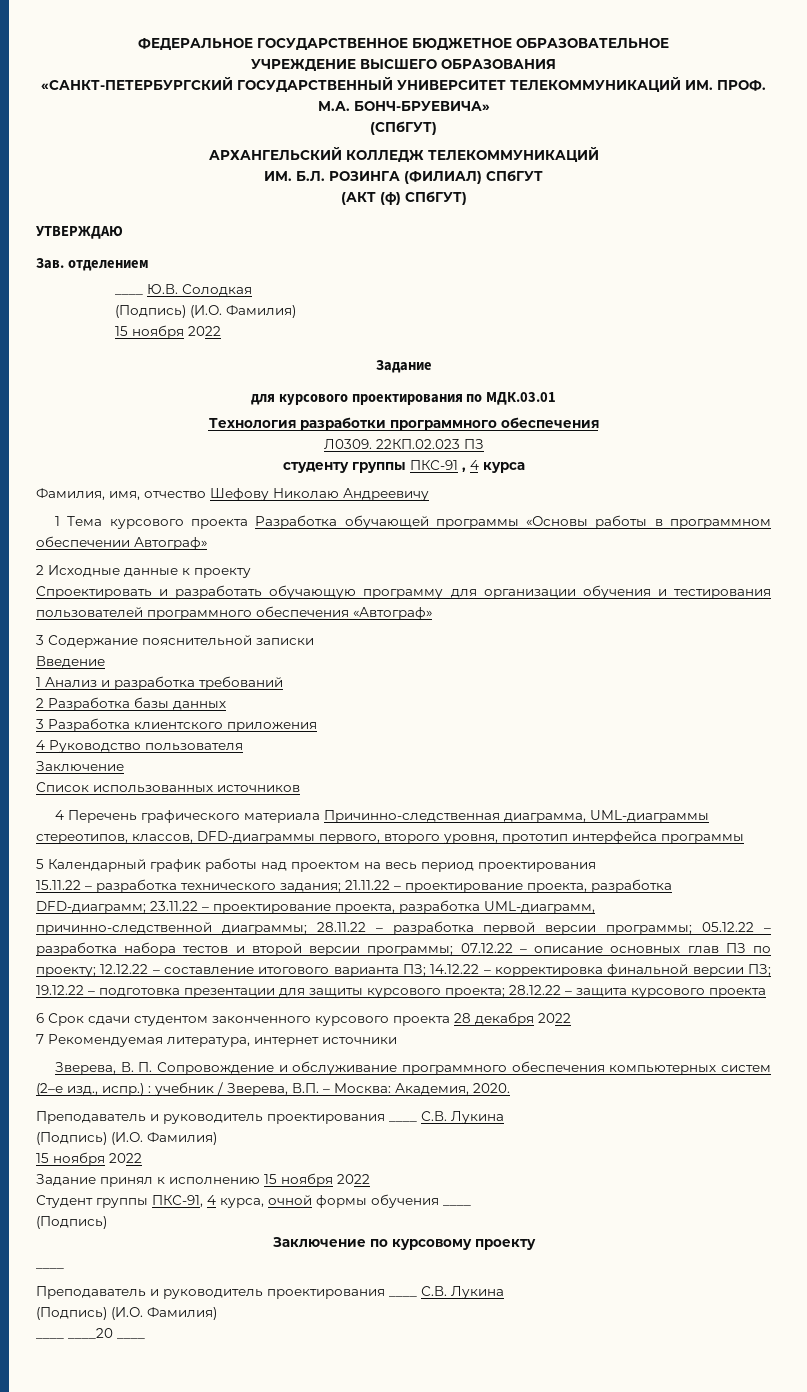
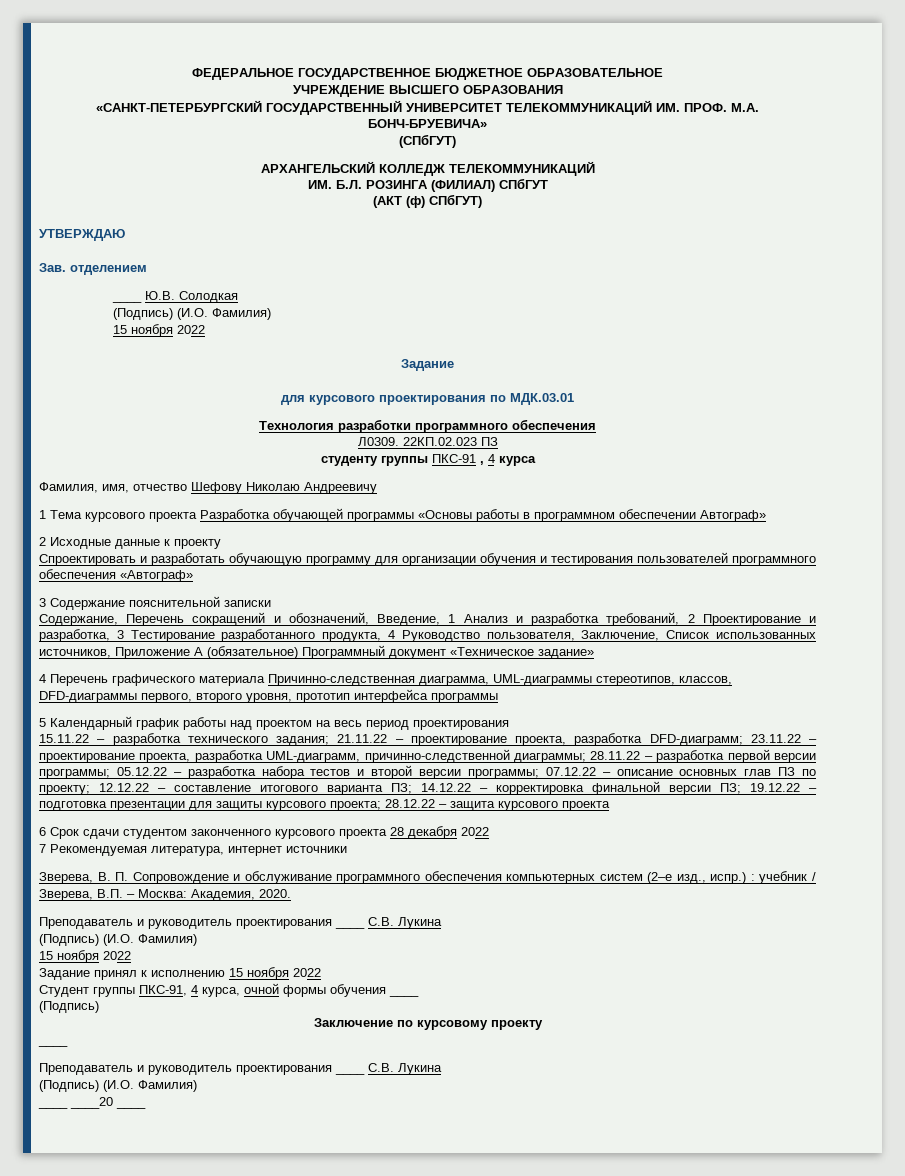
[36,656,105,668] [36,676,283,690] [36,697,226,711] [36,718,317,732] [36,740,243,753] [36,761,124,771] [36,782,300,793] Введение // 1 Анализ и разработка требований // 2 Разработка базы данных // 3 Разработка клиентского приложения // 4 Руководство пользователя // Заключение // Список использованных источников -> [39,612,817,626] [39,629,816,642] [39,645,594,659] Содержание, Перечень сокращений и обозначений, Введение, 1 Анализ и разработка требований, 2 Проектирование и разработка, 3 Тестирование разработанного продукта, 4 Руководство пользователя, Заключение, Список использованных источников, Приложение А (обязательное) Программный документ «Техническое задание»

